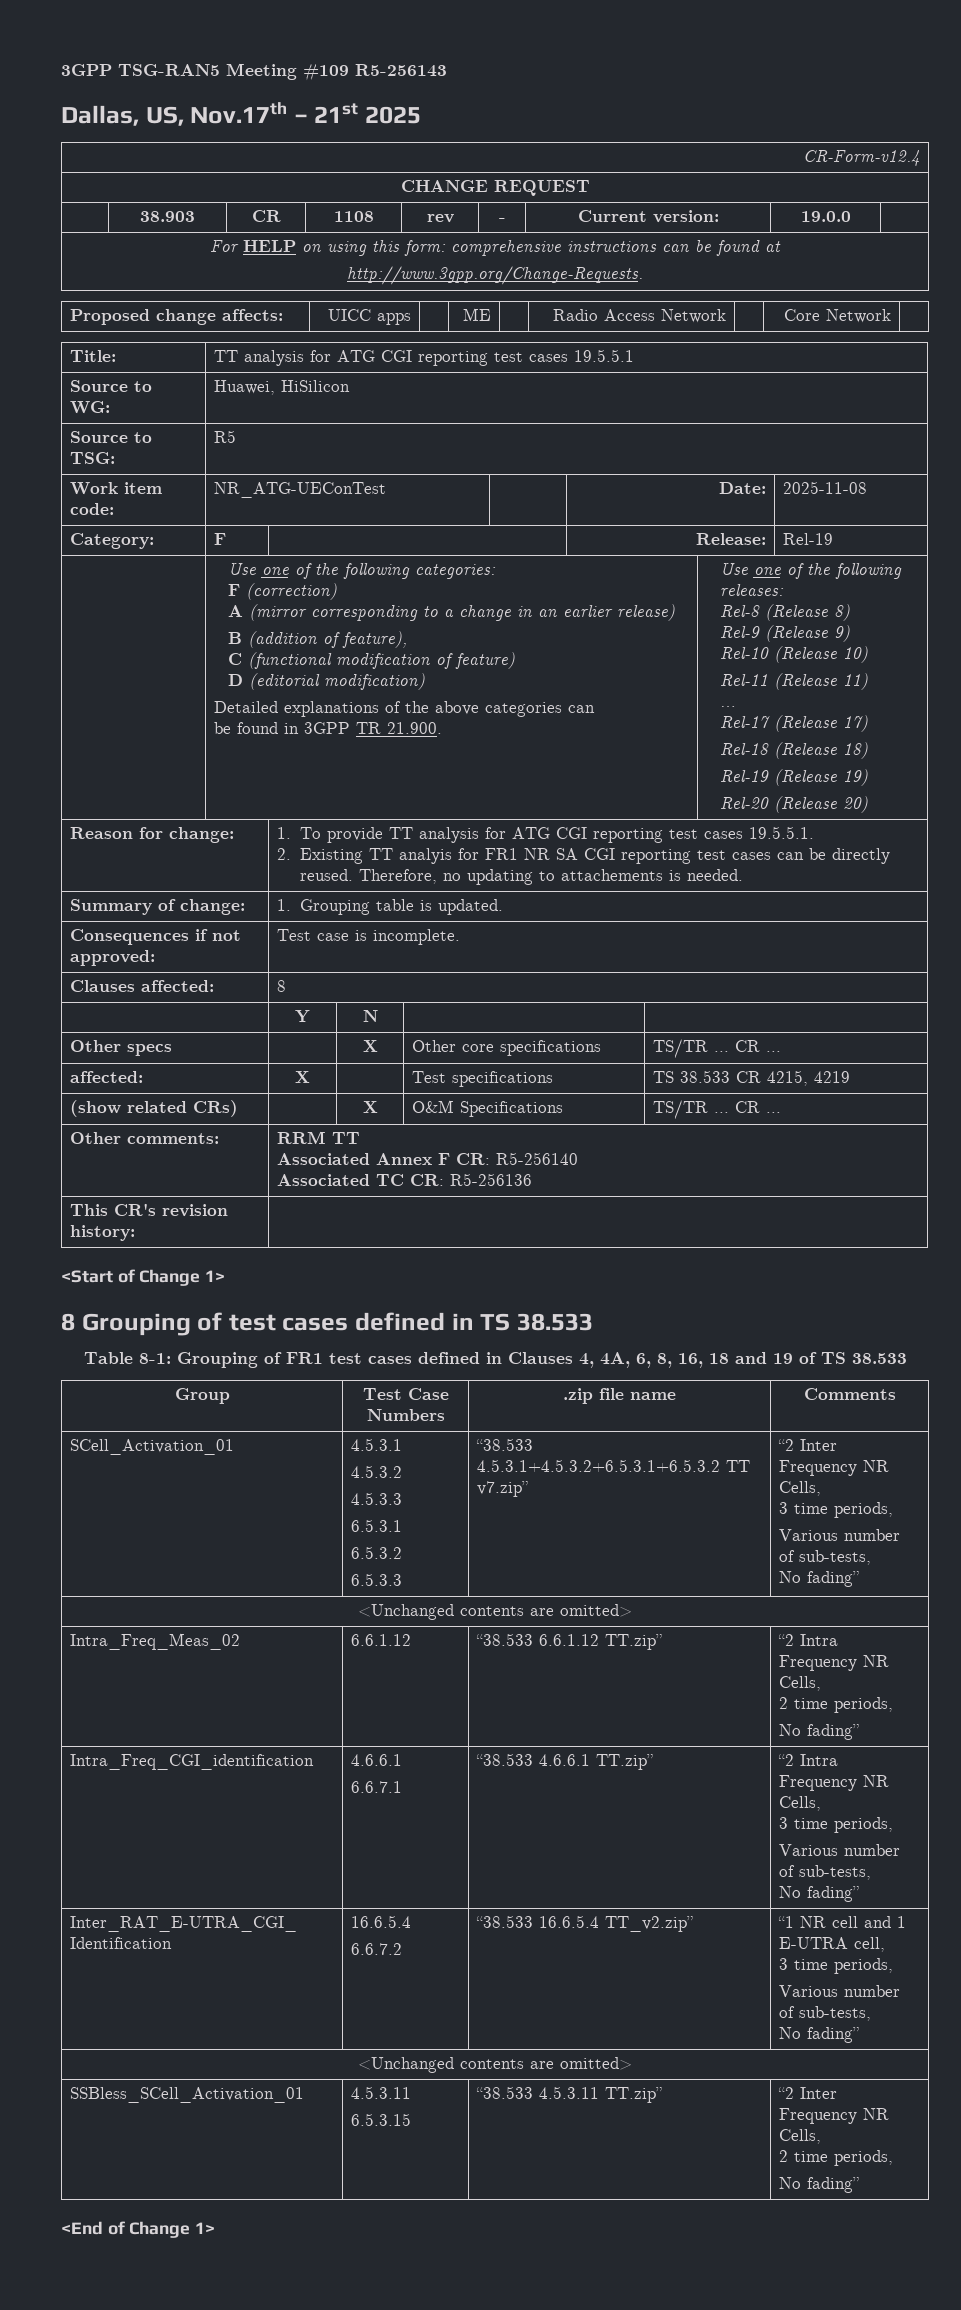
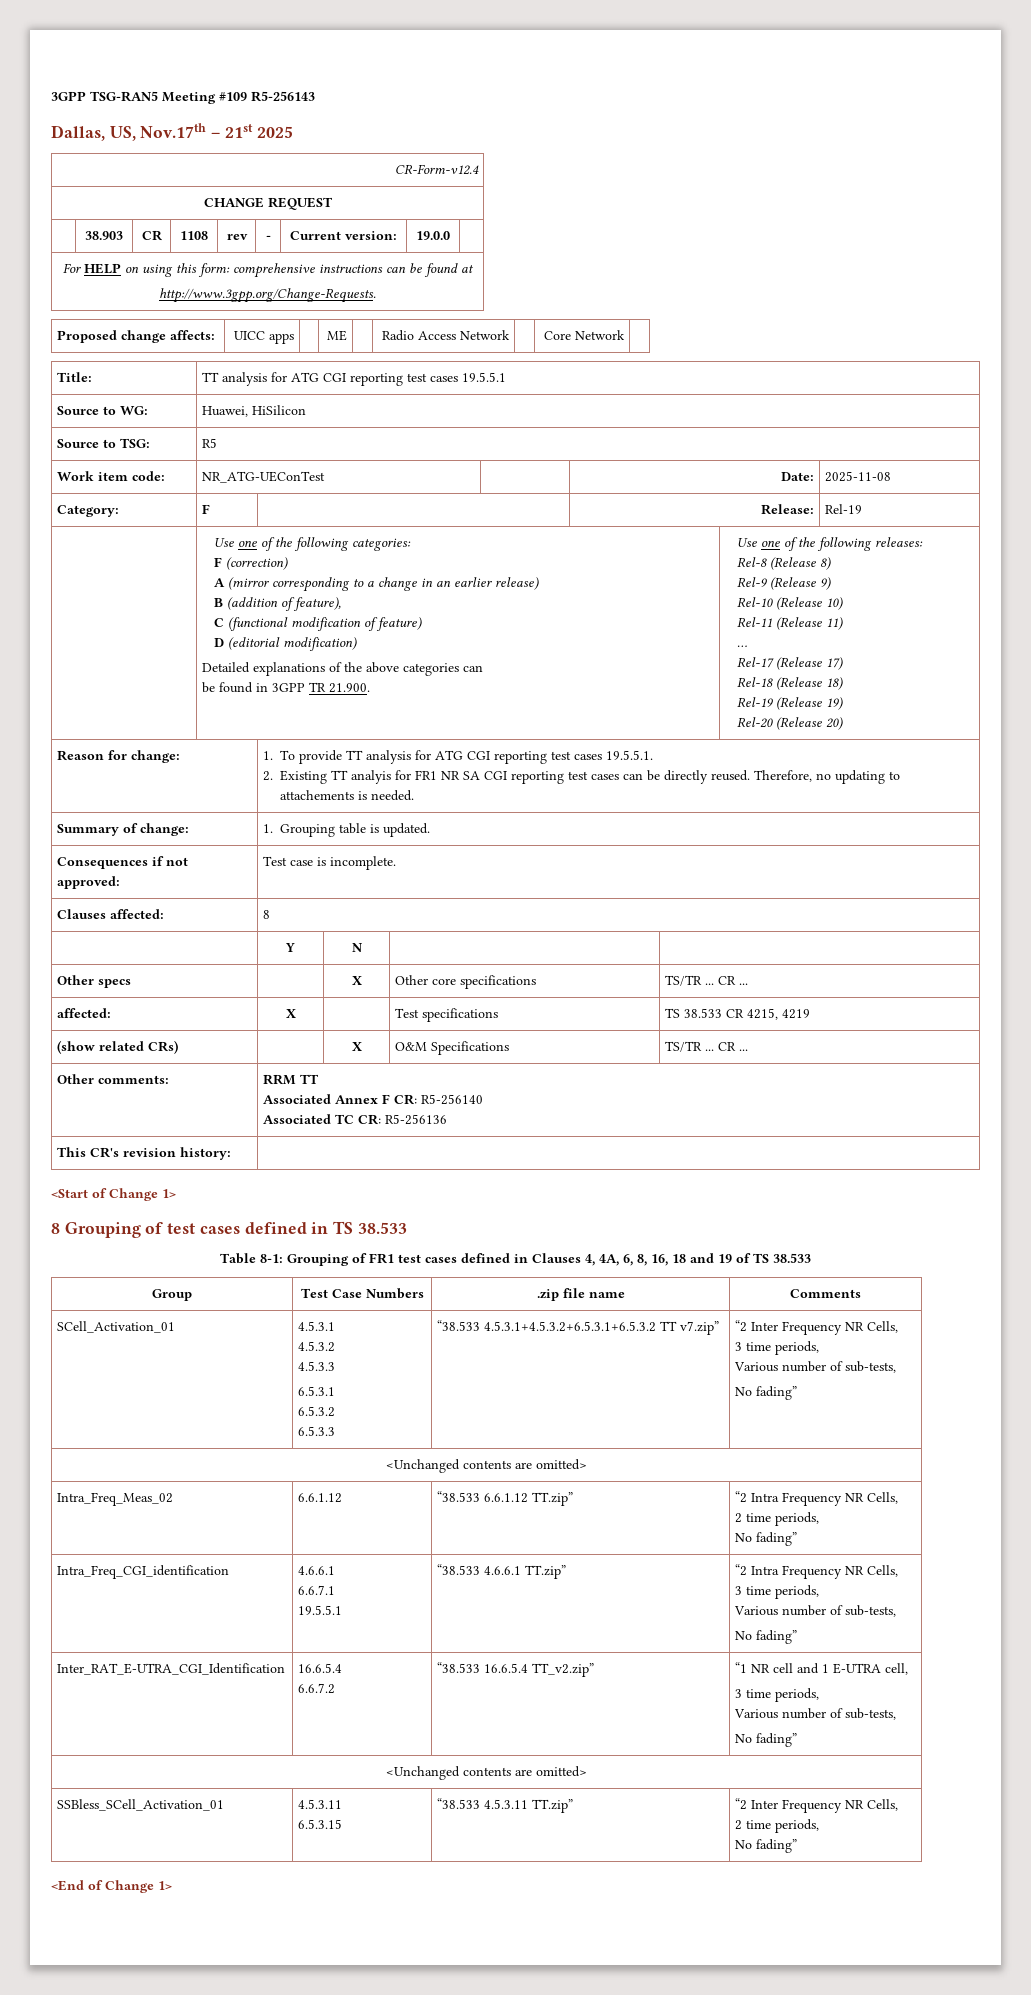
(403, 1787) none -> [298,1605,343,1615] // 19.5.5.1

